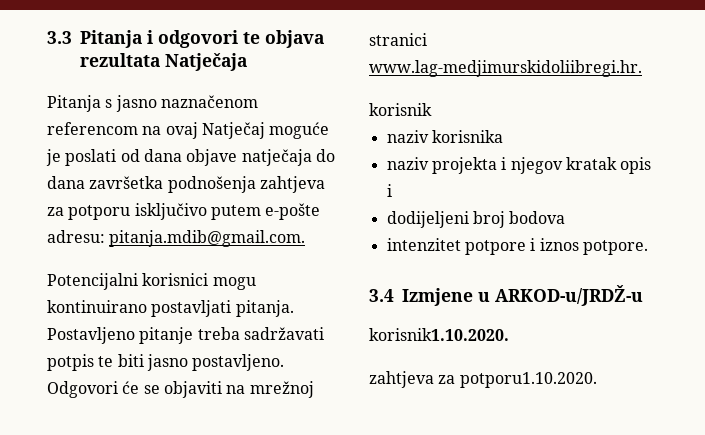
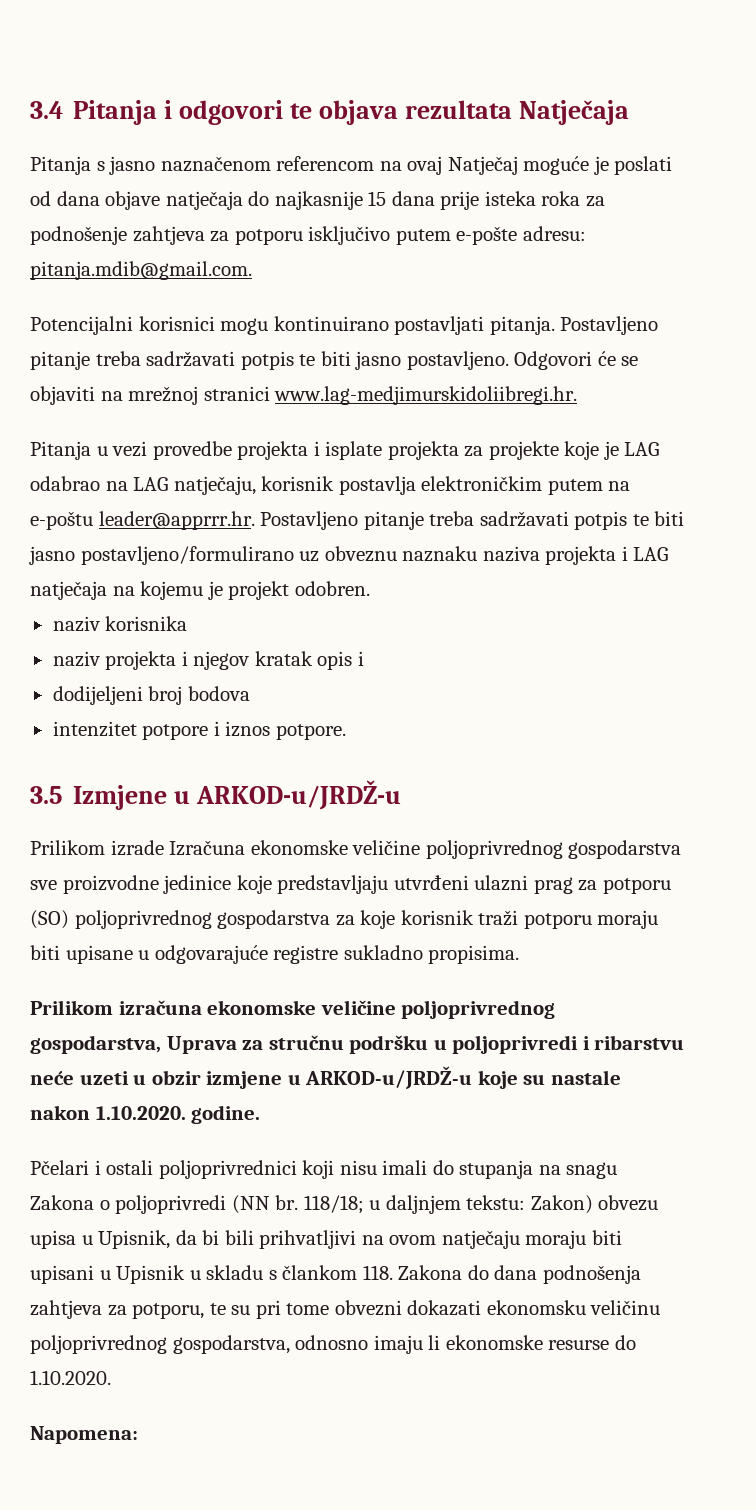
[47,31,72,44] 3.3 -> [30,101,63,119] 3.4
[47,176,256,193] dana završetka podnošenja -> [274,191,605,210] [30,226,127,245] najkasnije 15 dana prije isteka roka za podnošenje
[369,103,432,116] korisnik -> [30,441,660,460] [30,476,631,495] [30,511,685,530] [29,546,669,565] [30,581,370,600] Pitanja u vezi provedbe projekta i isplate projekta za projekte koje je LAG odabrao na LAG natječaju, korisnik postavlja elektroničkim putem na e-poštu leader@apprrr.hr. Postavljeno pitanje treba sadržavati potpis te biti jasno postavljeno/formulirano uz obveznu naznaku naziva projekta i LAG natječaja na kojemu je projekt odobren.
[369,289,394,302] 3.4 -> [30,786,63,804] 3.5
[369,328,509,341] [369,371,597,388] korisnik1.10.2020. // zahtjeva za potporu1.10.2020. -> [30,840,682,859] [30,875,671,894] [30,910,659,929] [30,945,520,964] [30,1000,556,1019] [30,1035,685,1054] [30,1066,621,1089] [30,1105,261,1124] [30,1160,618,1179] [30,1195,659,1214] [30,1230,622,1249] [30,1265,641,1284] [30,1300,661,1319] [30,1335,636,1354] [30,1370,111,1385] [30,1426,138,1444] Prilikom izrade Izračuna ekonomske veličine poljoprivrednog gospodarstva sve proizvodne jedinice koje predstavljaju utvrđeni ulazni prag za potporu (SO) poljoprivrednog gospodarstva za koje korisnik traži potporu moraju biti upisane u odgovarajuće registre sukladno propisima. // Prilikom izračuna ekonomske veličine poljoprivrednog gospodarstva, Uprava za stručnu podršku u poljoprivredi i ribarstvu neće uzeti u obzir izmjene u ARKOD-u/JRDŽ-u koje su nastale nakon 1.10.2020. godine. // Pčelari i ostali poljoprivrednici koji nisu imali do stupanja na snagu Zakona o poljoprivredi (NN br. 118/18; u daljnjem tekstu: Zakon) obvezu upisa u Upisnik, da bi bili prihvatljivi na ovom natječaju moraju biti upisani u Upisnik u skladu s člankom 118. Zakona do dana podnošenja zahtjeva za potporu, te su pri tome obvezni dokazati ekonomsku veličinu poljoprivrednog gospodarstva, odnosno imaju li ekonomske resurse do 1.10.2020. // Napomena:

